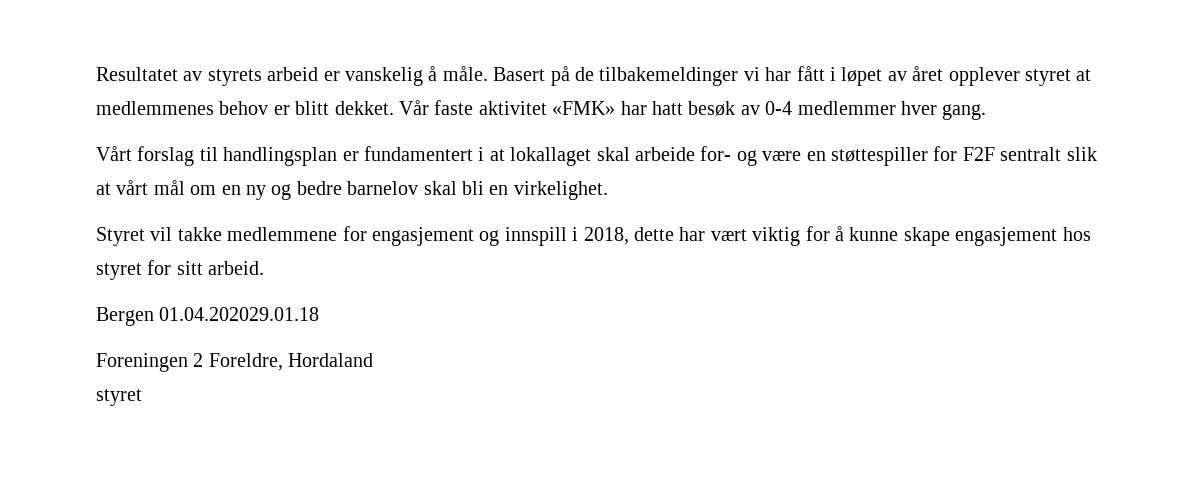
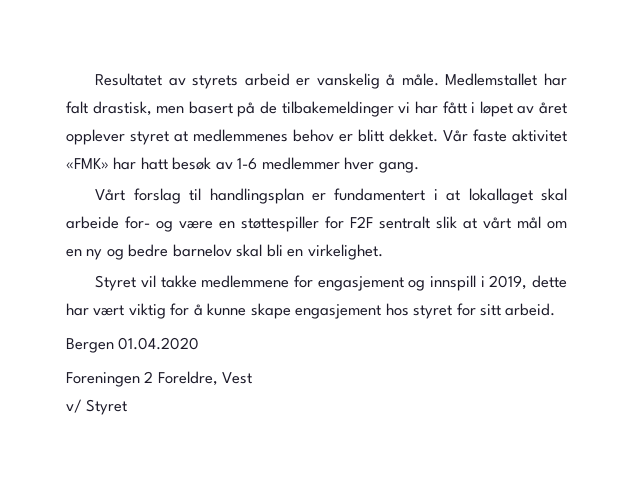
[493,67,546,81] Basert -> [445,73,567,86] [66,101,233,116] Medlemstallet har falt drastisk, men basert
[765,101,793,115] 0-4 -> [237,158,258,170] 1-6
[583,227,629,245] 2018, -> [489,275,528,290] 2019,
[159,307,320,321] 01.04.202029.01.18 -> [118,337,200,350] 01.04.2020
[288,353,374,367] [96,389,142,406] Hordaland // styret -> [222,372,253,384] [66,399,128,415] Vest // v/ Styret

